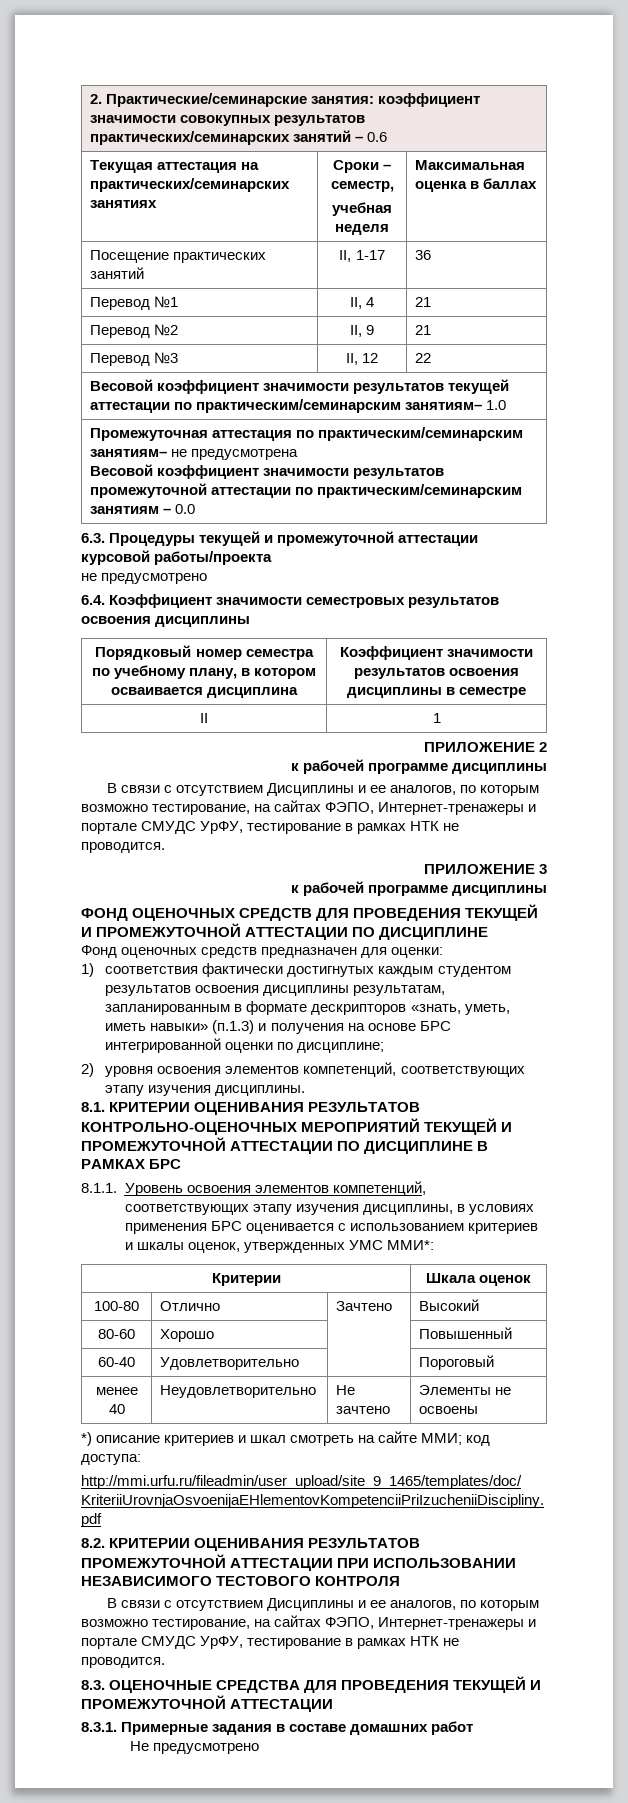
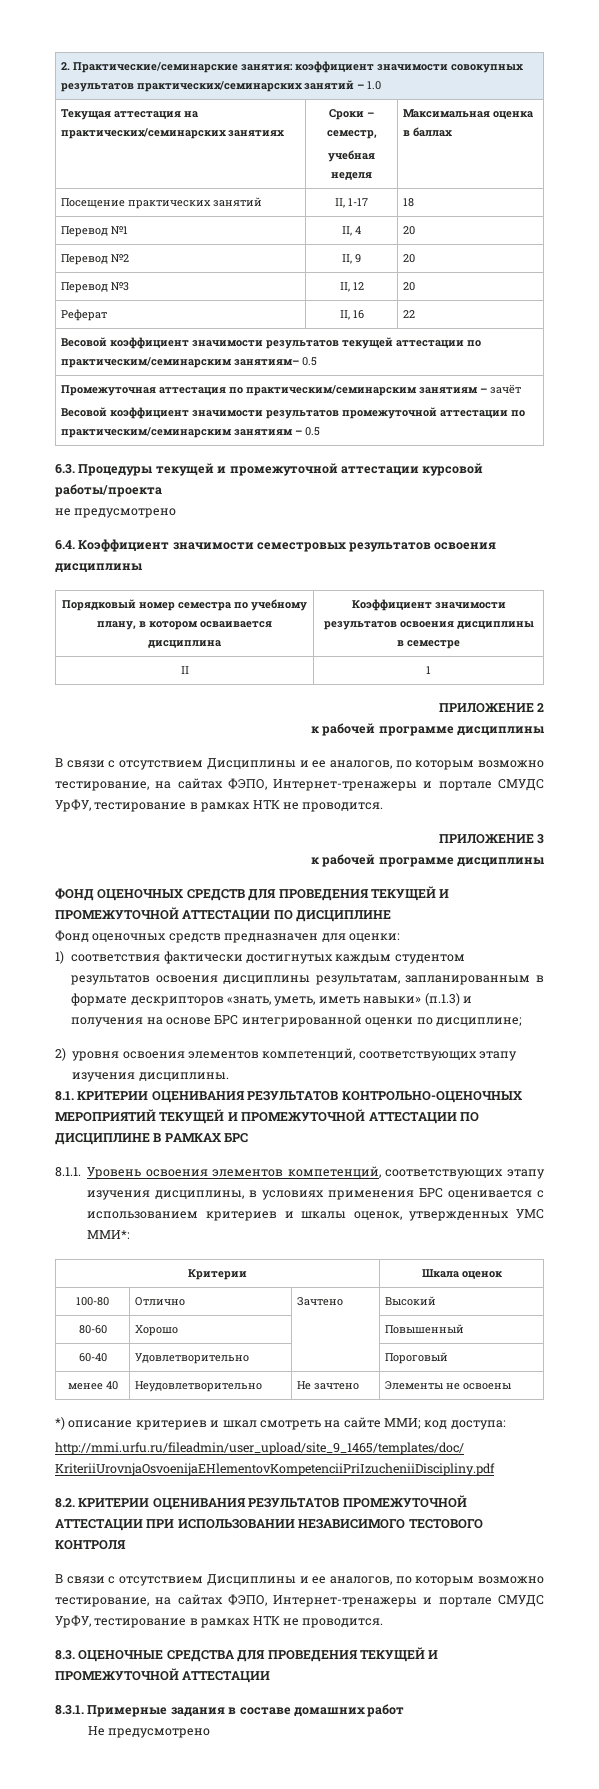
[367,132,388,142] 0.6 -> [366,81,381,90] 1.0
[415,250,432,260] 36 -> [402,198,414,207] 18
[415,297,432,307] 21 -> [402,226,415,235] 20
[415,325,432,335] 21 -> [402,254,415,263] 20
(379, 358) none -> [402,282,415,291] [60,309,107,321] [339,310,364,320] | 20 // Реферат | II, 16
[486,400,507,410] 1.0 -> [301,357,317,366] 0.5
[90,449,299,460] занятиям– не предусмотрена -> [418,385,521,394] занятиям – зачёт
[175,504,196,514] 0.0 -> [304,427,320,436] 0.5

